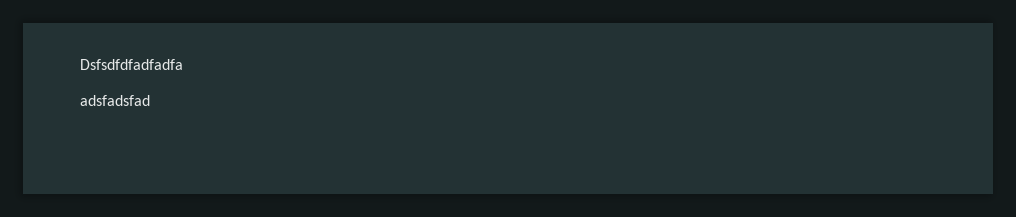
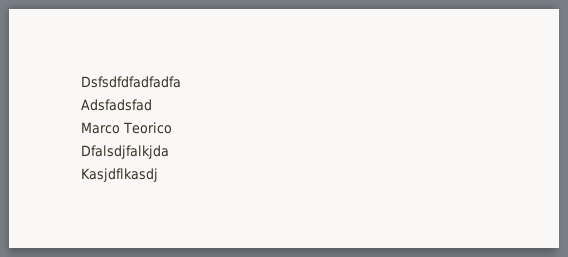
[80,95,150,106] adsfadsfad -> [81,99,152,111] [81,122,172,134] [81,145,169,159] [81,168,158,182] Adsfadsfad // Marco Teorico // Dfalsdjfalkjda // Kasjdflkasdj

